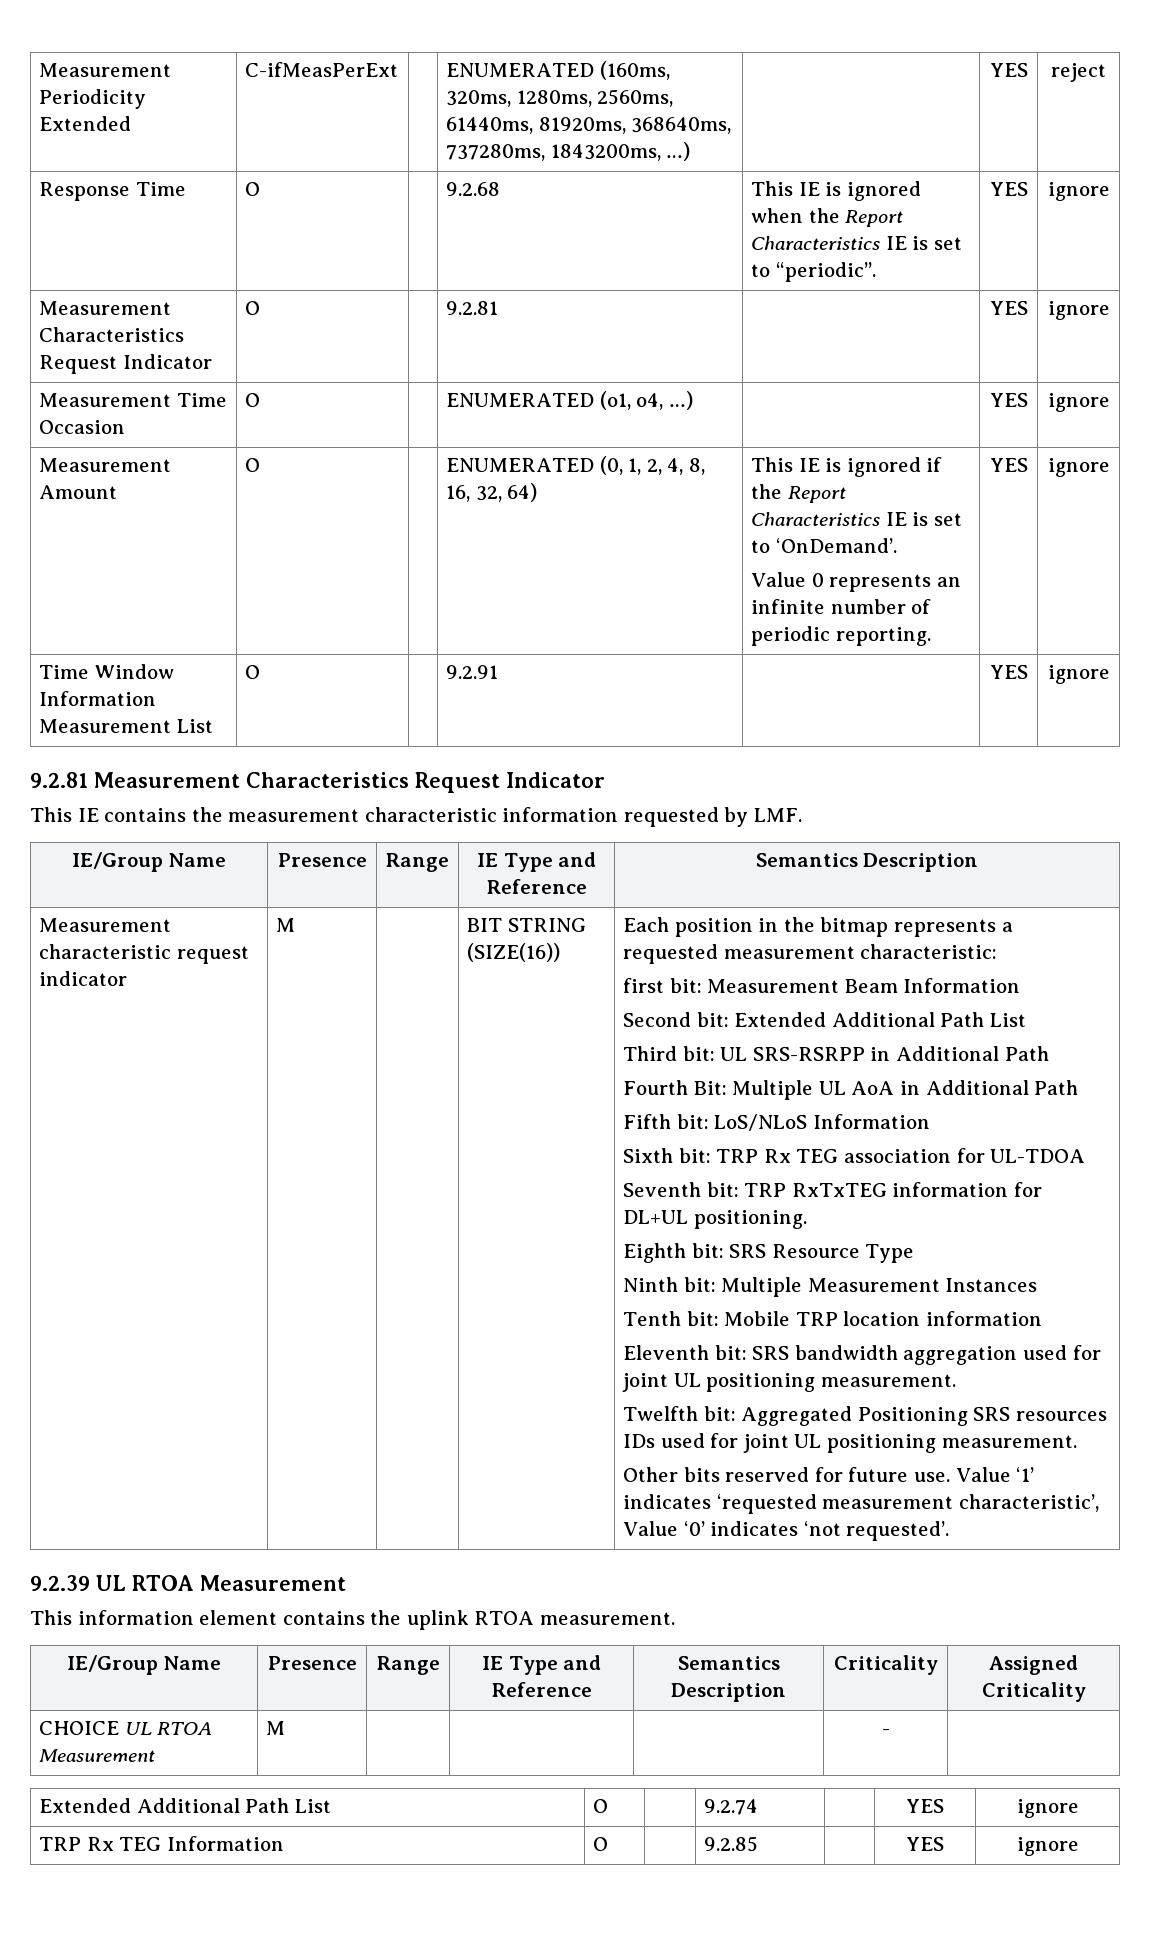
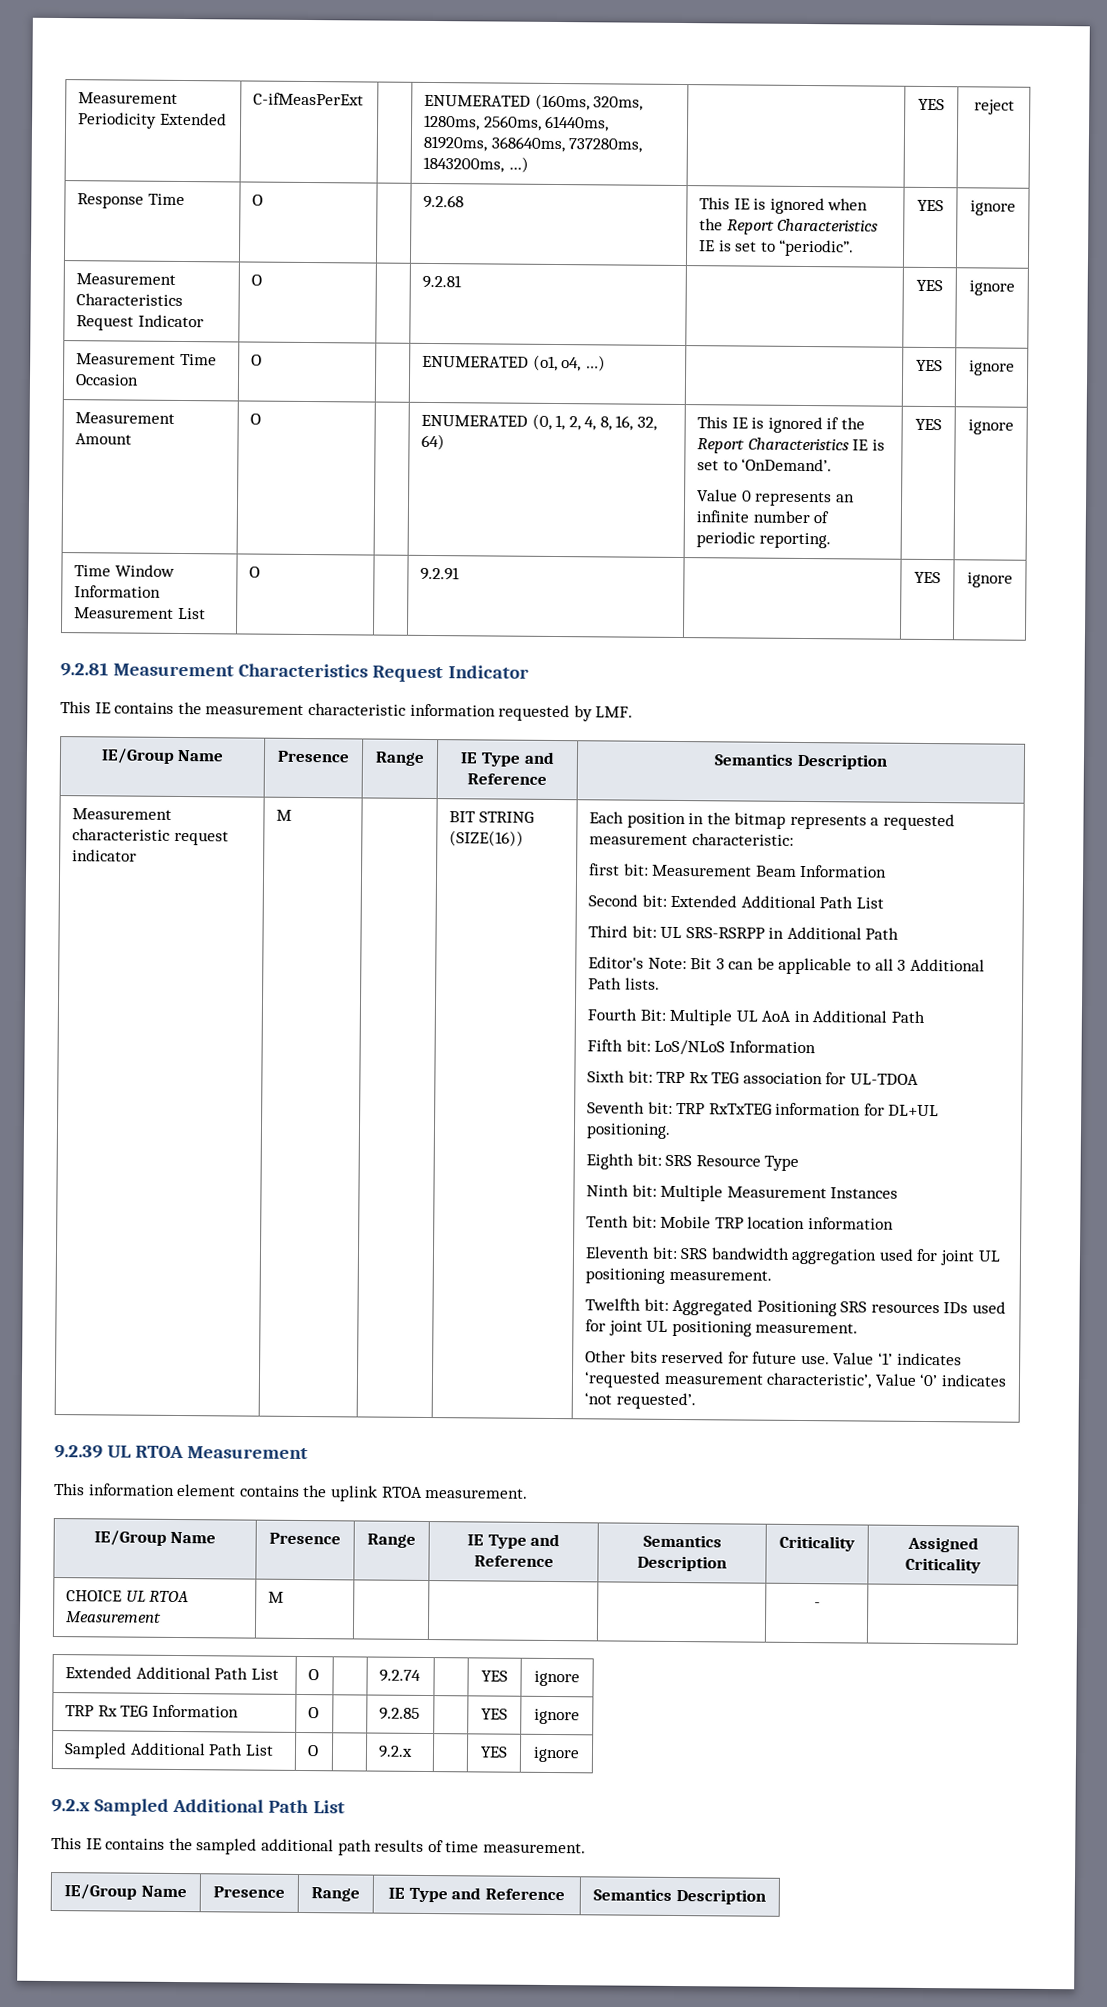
(1049, 1053) none -> [587,956,985,975] [587,977,660,990] // Editor's Note: Bit 3 can be applicable to all 3 Additional Path lists.
(1079, 1846) none -> [63,1742,274,1759] [306,1745,319,1757] [377,1745,413,1758] [480,1746,508,1758] [533,1746,580,1763] [51,1798,345,1816] [51,1836,586,1856] [64,1884,187,1900] [213,1886,285,1898] [311,1887,360,1902] [388,1887,565,1903] [593,1888,766,1905] // Sampled Additional Path List | O | | 9.2.x | | YES | ignore // 9.2.x Sampled Additional Path List // This IE contains the sampled additional path results of time measurement. // IE/Group Name | Presence | Range | IE Type and Reference | Semantics Description

